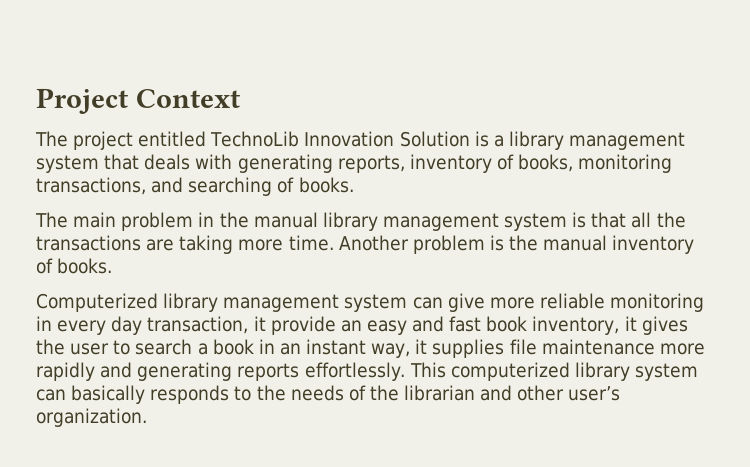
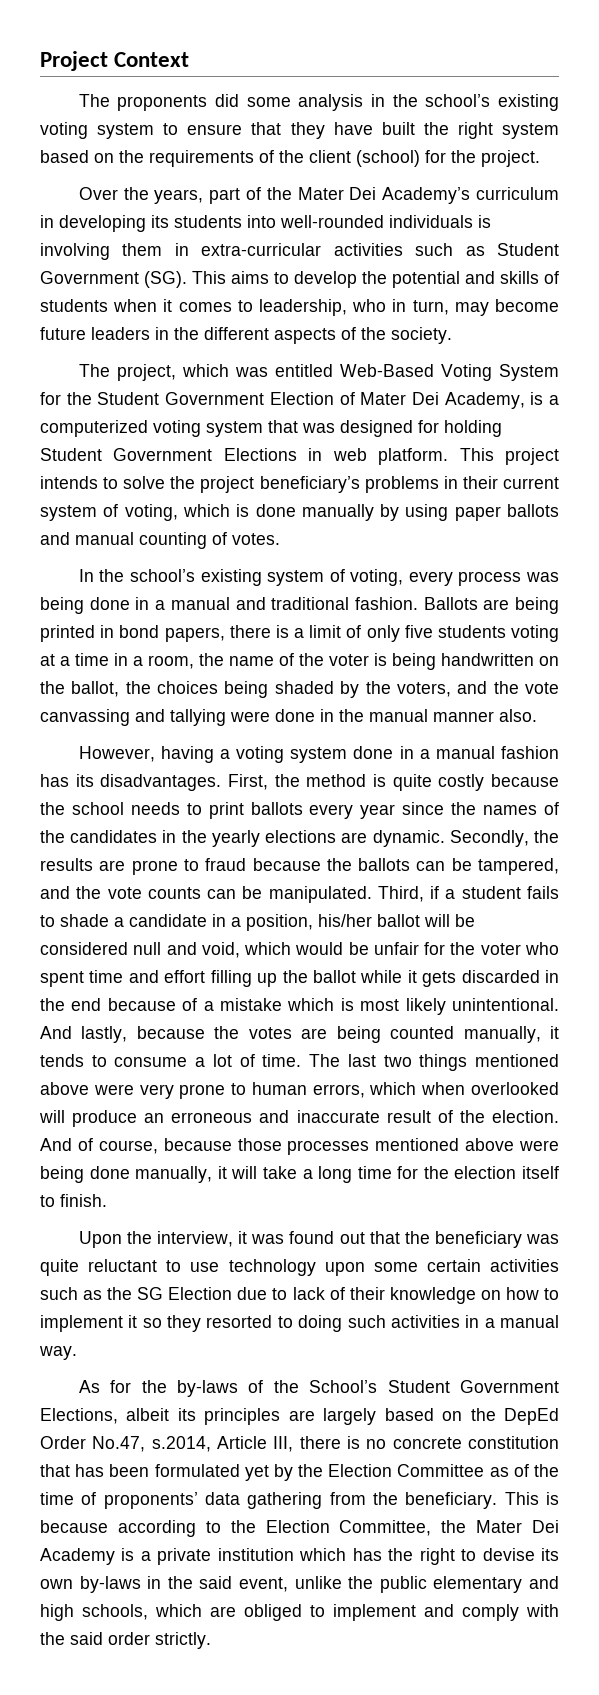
[73,131,686,150] [36,154,673,173] [36,177,354,196] [35,212,686,231] [36,235,695,254] [36,258,113,274] [36,293,705,312] [36,316,688,335] [36,339,705,358] [36,362,699,381] [36,385,621,404] [36,408,147,427] project entitled TechnoLib Innovation Solution is a library management system that deals with generating reports, inventory of books, monitoring transactions, and searching of books. // The main problem in the manual library management system is that all the transactions are taking more time. Another problem is the manual inventory of books. // Computerized library management system can give more reliable monitoring in every day transaction, it provide an easy and fast book inventory, it gives the user to search a book in an instant way, it supplies file maintenance more rapidly and generating reports effortlessly. This computerized library system can basically responds to the needs of the librarian and other user’s organization. -> [117,94,559,111] [40,122,560,139] [40,150,540,167] [78,187,559,204] [40,215,491,232] [40,243,559,260] [40,271,559,288] [40,299,559,316] [40,327,452,344] [78,364,559,381] [40,392,559,409] [40,420,502,437] [40,448,560,465] [40,476,559,493] [40,504,559,521] [40,532,280,549] [78,569,559,586] [40,597,559,614] [40,625,560,642] [40,653,559,670] [40,681,559,698] [40,709,537,726] [78,746,560,763] [40,774,559,791] [40,802,560,819] [40,830,559,847] [40,858,559,875] [40,886,559,903] [40,914,475,931] [40,942,559,958] [40,970,560,987] [40,998,559,1015] [40,1026,559,1043] [40,1054,559,1071] [40,1082,559,1099] [39,1110,559,1127] [40,1138,559,1155] [40,1166,559,1183] [40,1194,107,1207] [78,1231,559,1248] [40,1259,559,1276] [40,1287,560,1304] [40,1315,559,1332] [39,1346,77,1360] [78,1380,559,1397] [40,1408,560,1425] [40,1436,559,1452] [40,1464,559,1481] [40,1492,559,1509] [40,1520,559,1537] [40,1548,559,1565] [40,1576,559,1593] [40,1604,559,1621] [40,1632,211,1649] proponents did some analysis in the school’s existing voting system to ensure that they have built the right system based on the requirements of the client (school) for the project. // Over the years, part of the Mater Dei Academy’s curriculum in developing its students into well-rounded individuals is involving them in extra-curricular activities such as Student Government (SG). This aims to develop the potential and skills of students when it comes to leadership, who in turn, may become future leaders in the different aspects of the society. // The project, which was entitled Web-Based Voting System for the Student Government Election of Mater Dei Academy, is a computerized voting system that was designed for holding Student Government Elections in web platform. This project intends to solve the project beneficiary’s problems in their current system of voting, which is done manually by using paper ballots and manual counting of votes. // In the school’s existing system of voting, every process was being done in a manual and traditional fashion. Ballots are being printed in bond papers, there is a limit of only five students voting at a time in a room, the name of the voter is being handwritten on the ballot, the choices being shaded by the voters, and the vote canvassing and tallying were done in the manual manner also. // However, having a voting system done in a manual fashion has its disadvantages. First, the method is quite costly because the school needs to print ballots every year since the names of the candidates in the yearly elections are dynamic. Secondly, the results are prone to fraud because the ballots can be tampered, and the vote counts can be manipulated. Third, if a student fails to shade a candidate in a position, his/her ballot will be considered null and void, which would be unfair for the voter who spent time and effort filling up the ballot while it gets discarded in the end because of a mistake which is most likely unintentional. And lastly, because the votes are being counted manually, it tends to consume a lot of time. The last two things mentioned above were very prone to human errors, which when overlooked will produce an erroneous and inaccurate result of the election. And of course, because those processes mentioned above were being done manually, it will take a long time for the election itself to finish. // Upon the interview, it was found out that the beneficiary was quite reluctant to use technology upon some certain activities such as the SG Election due to lack of their knowledge on how to implement it so they resorted to doing such activities in a manual way. // As for the by-laws of the School’s Student Government Elections, albeit its principles are largely based on the DepEd Order No.47, s.2014, Article III, there is no concrete constitution that has been formulated yet by the Election Committee as of the time of proponents’ data gathering from the beneficiary. This is because according to the Election Committee, the Mater Dei Academy is a private institution which has the right to devise its own by-laws in the said event, unlike the public elementary and high schools, which are obliged to implement and comply with the said order strictly.

